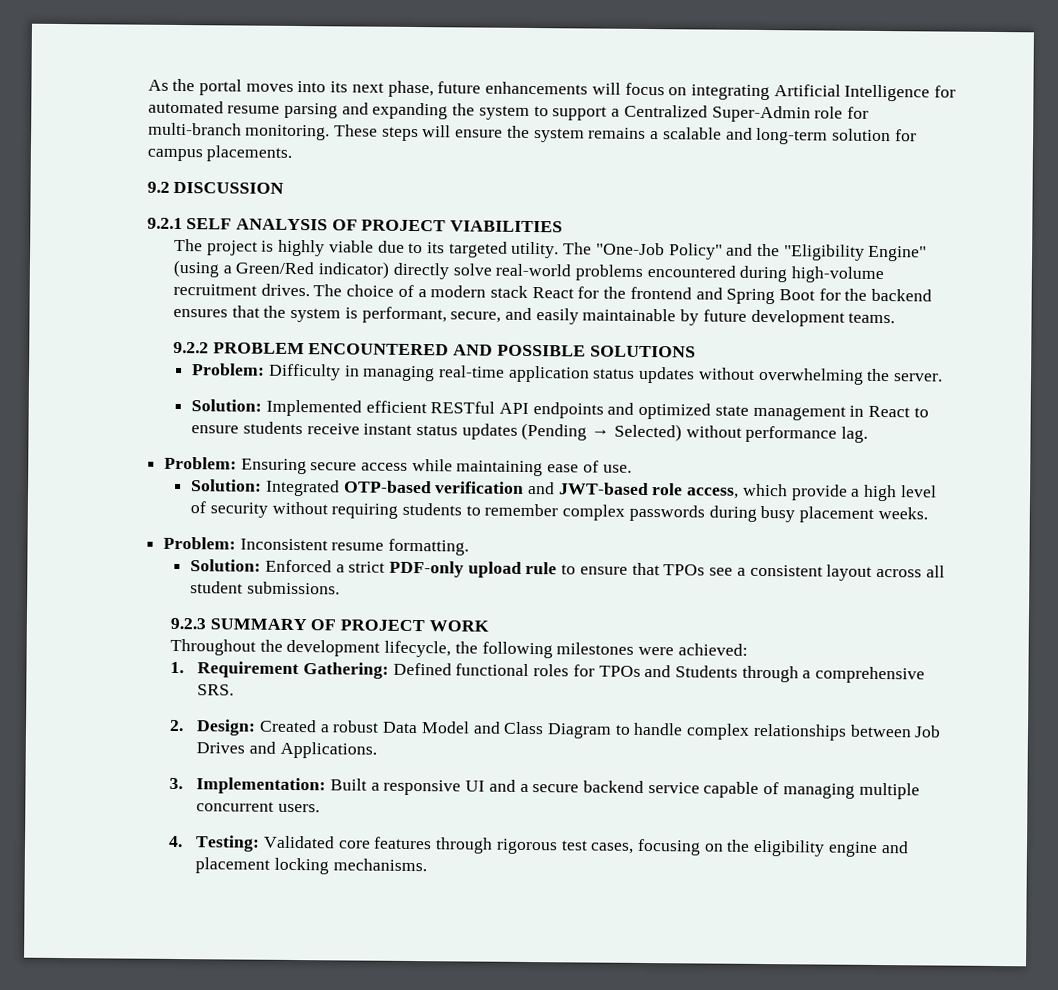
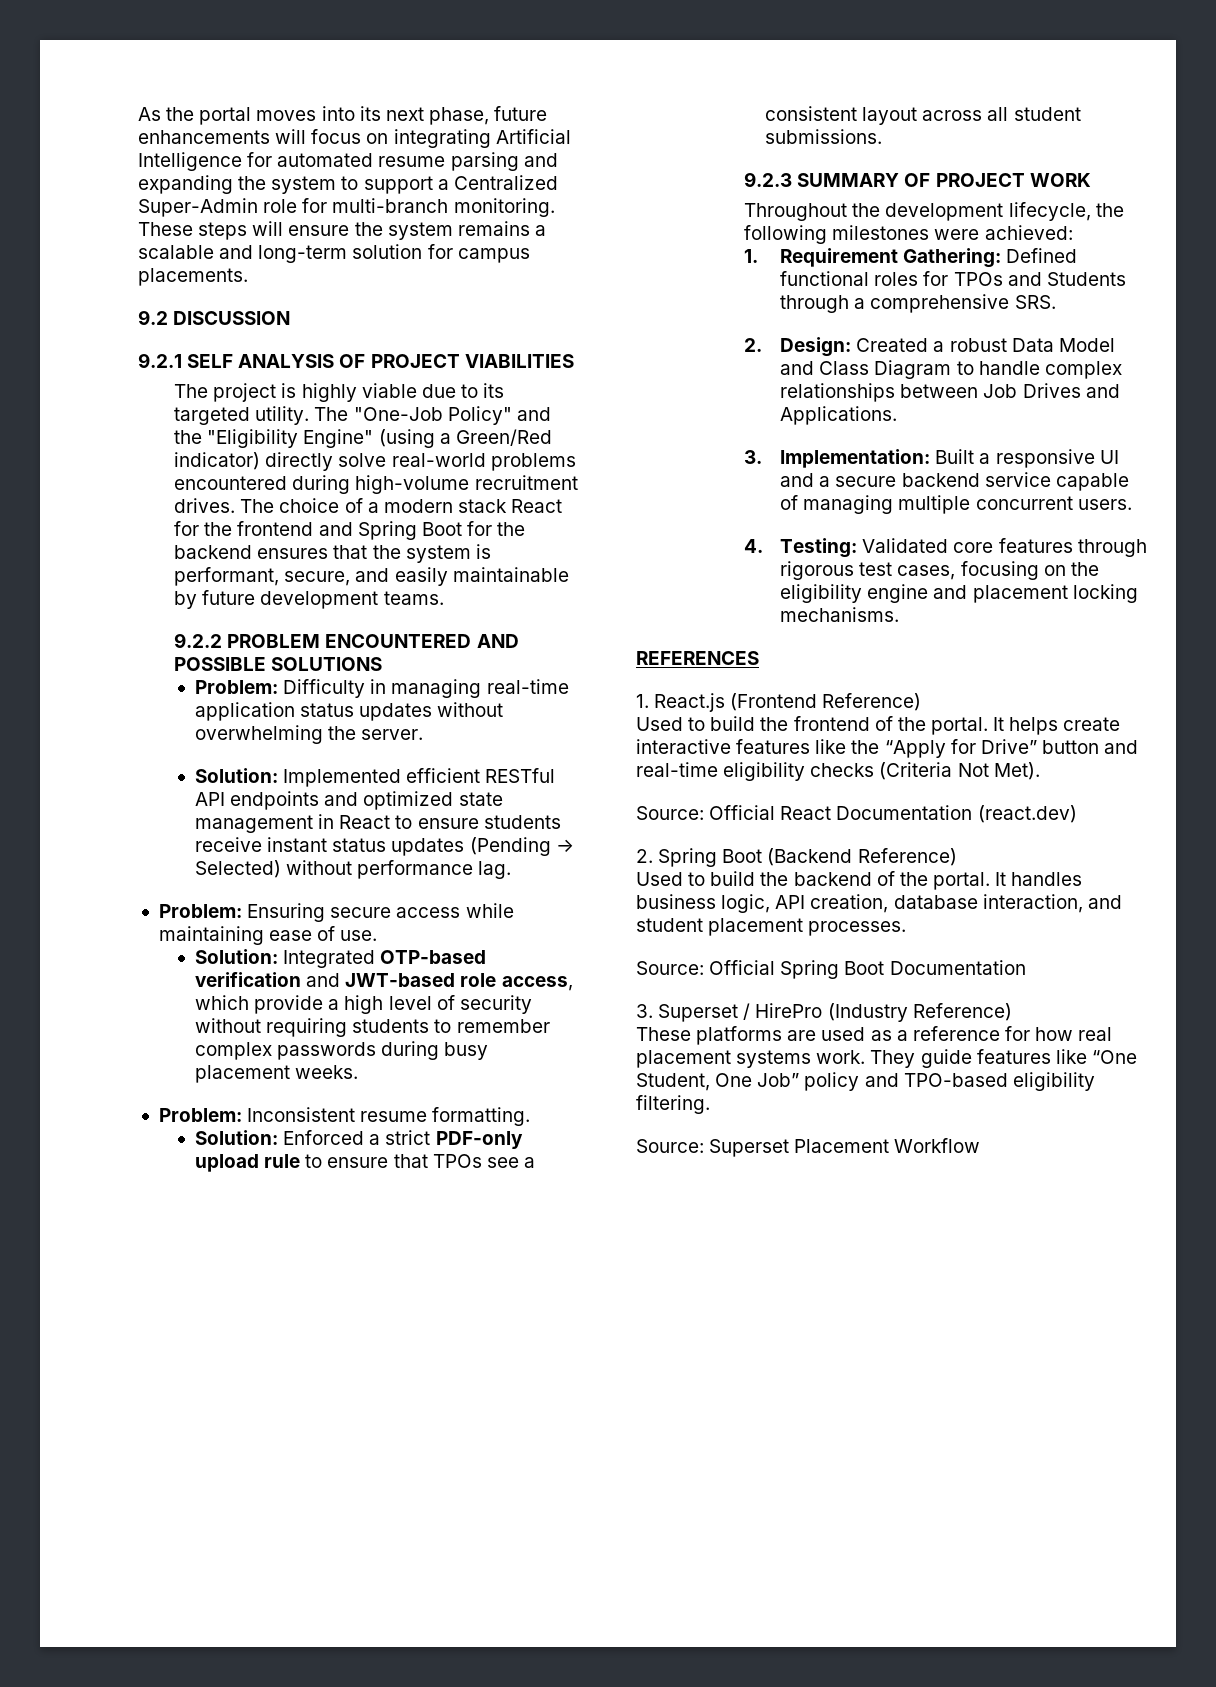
(427, 865) none -> [636,651,759,665] [636,693,922,712] [636,716,1121,735] [636,739,1139,758] [636,762,1040,781] [636,805,1077,823] [636,848,957,867] [636,871,1083,890] [636,894,1122,913] [636,918,907,936] [636,960,1026,979] [636,1003,1012,1022] [636,1026,1113,1045] [636,1049,1137,1068] [636,1072,1095,1091] [636,1095,710,1114] [636,1138,981,1157] // REFERENCES // 1. React.js (Frontend Reference) // Used to build the frontend of the portal. It helps create interactive features like the “Apply for Drive” button and real-time eligibility checks (Criteria Not Met). // Source: Official React Documentation (react.dev) // 2. Spring Boot (Backend Reference) // Used to build the backend of the portal. It handles business logic, API creation, database interaction, and student placement processes. // Source: Official Spring Boot Documentation // 3. Superset / HirePro (Industry Reference) // These platforms are used as a reference for how real placement systems work. They guide features like “One Student, One Job” policy and TPO-based eligibility filtering. // Source: Superset Placement Workflow

